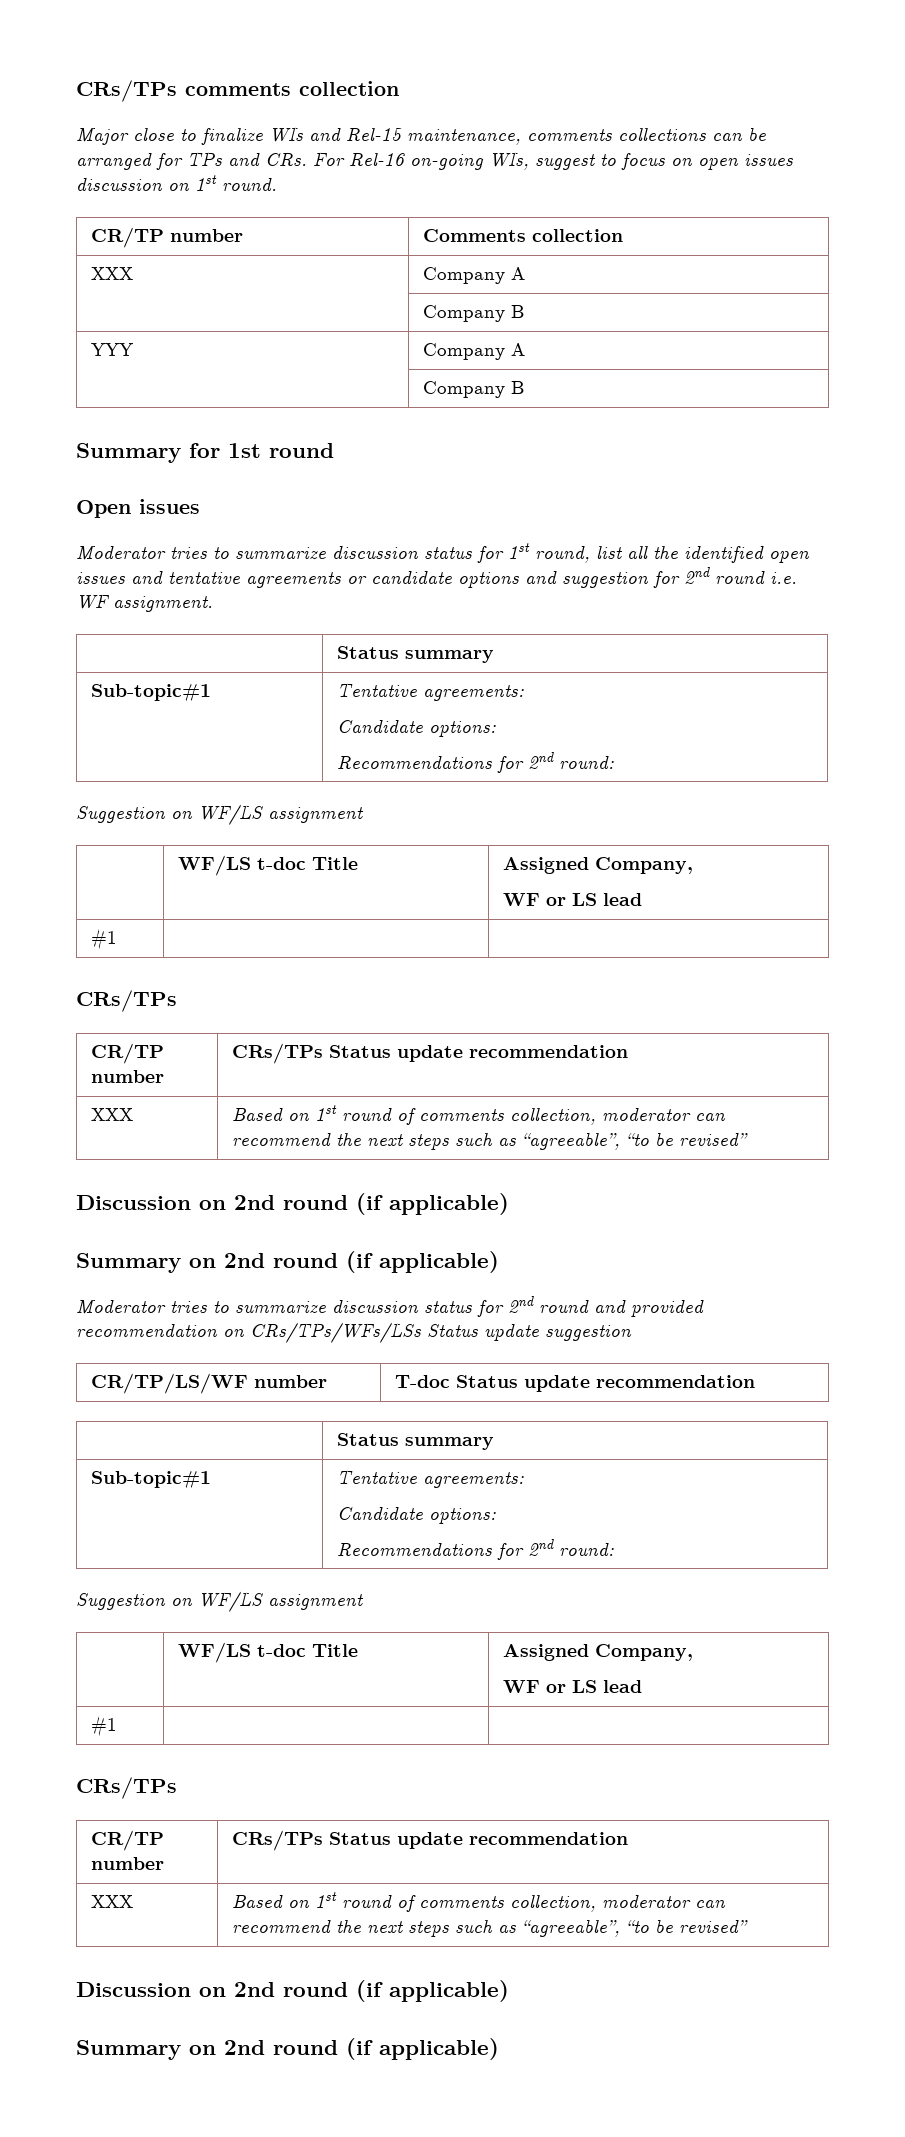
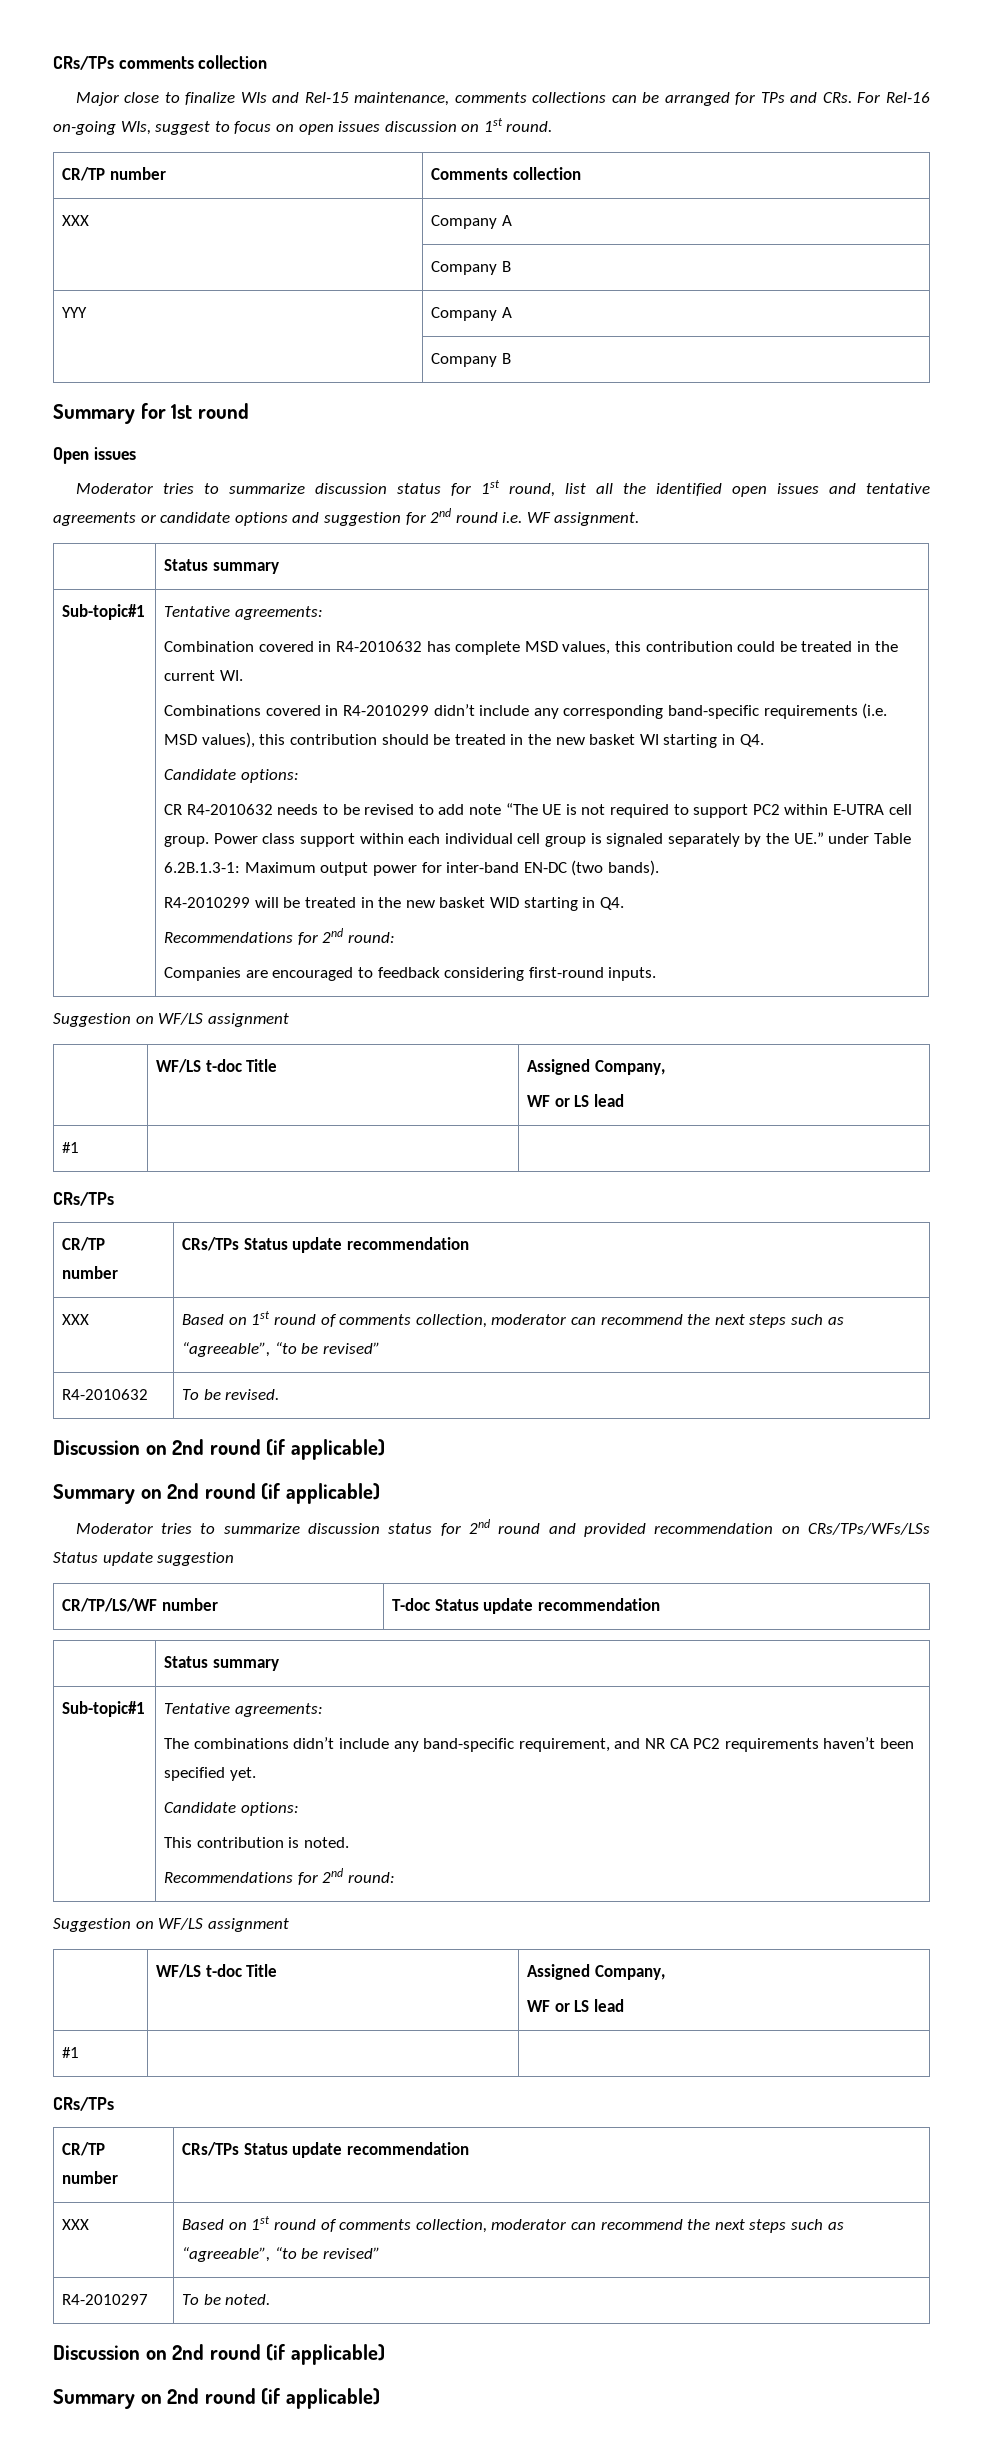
[336,720,496,737] Candidate options: -> [164,641,898,655] [164,670,243,681] [164,703,888,719] [164,732,764,748] [164,769,299,783] [164,803,912,818] [164,832,911,847] [164,860,660,876] [164,897,624,911] [164,928,396,945] [164,967,657,981] [53,1013,289,1027] [156,1059,278,1073] [527,1059,665,1075] [527,1094,625,1107] [62,1142,80,1153] [53,1192,114,1206] [62,1237,106,1251] [62,1266,119,1279] [182,1237,470,1253] [62,1314,90,1325] [182,1311,844,1328] [182,1342,381,1357] [62,1389,149,1400] [182,1389,280,1400] [53,1439,385,1460] [53,1483,380,1504] [75,1519,930,1537] [53,1552,235,1566] [62,1598,218,1612] [392,1598,661,1614] [164,1656,279,1671] [62,1701,146,1717] [164,1703,323,1717] [164,1737,914,1752] [164,1767,256,1781] [164,1802,299,1816] [164,1837,350,1848] Combination covered in R4-2010632 has complete MSD values, this contribution could be treated in the current WI. // Combinations covered in R4-2010299 didn’t include any corresponding band-specific requirements (i.e. MSD values), this contribution should be treated in the new basket WI starting in Q4. // Candidate options: // CR R4-2010632 needs to be revised to add note “The UE is not required to support PC2 within E-UTRA cell group. Power class support within each individual cell group is signaled separately by the UE.” under Table 6.2B.1.3-1: Maximum output power for inter-band EN-DC (two bands). // R4-2010299 will be treated in the new basket WID starting in Q4. // Recommendations for 2nd round: // Companies are encouraged to feedback considering first-round inputs. // Suggestion on WF/LS assignment // | WF/LS t-doc Title | Assigned Company, // WF or LS lead // #1 | | // CRs/TPs // CR/TP number | CRs/TPs Status update recommendation // XXX | Based on 1st round of comments collection, moderator can recommend the next steps such as “agreeable”, “to be revised” // R4-2010632 | To be revised. // Discussion on 2nd round (if applicable) // Summary on 2nd round (if applicable) // Moderator tries to summarize discussion status for 2nd round and provided recommendation on CRs/TPs/WFs/LSs Status update suggestion // CR/TP/LS/WF number | T-doc Status update recommendation // | Status summary // Sub-topic#1 | Tentative agreements: // The combinations didn’t include any band-specific requirement, and NR CA PC2 requirements haven’t been specified yet. // Candidate options: // This contribution is noted.
(748, 1139) none -> [62,2294,149,2305] [182,2294,271,2305] // R4-2010297 | To be noted.
[76,1296,704,1317] [76,1322,632,1343] [90,1373,327,1394] [394,1375,755,1392] [336,1433,494,1450] [90,1471,211,1489] [336,1470,524,1488] [336,1507,496,1524] [336,1539,614,1560] [76,1591,364,1612] [177,1642,358,1663] [502,1644,693,1661] [502,1680,642,1693] [90,1716,117,1737] [76,1777,177,1799] [90,1830,164,1851] [90,1857,164,1870] [231,1830,628,1851] [90,1895,133,1908] [231,1892,726,1912] [231,1919,748,1937] [76,1980,509,2002] [76,2038,499,2060] // Moderator tries to summarize discussion status for 2nd round and provided recommendation on CRs/TPs/WFs/LSs Status update suggestion // CR/TP/LS/WF number | T-doc Status update recommendation // | Status summary // Sub-topic#1 | Tentative agreements: // Candidate options: // Recommendations for 2nd round: // Suggestion on WF/LS assignment // | WF/LS t-doc Title | Assigned Company, // WF or LS lead // #1 | | // CRs/TPs // CR/TP number | CRs/TPs Status update recommendation // XXX | Based on 1st round of comments collection, moderator can recommend the next steps such as “agreeable”, “to be revised” // Discussion on 2nd round (if applicable) // Summary on 2nd round (if applicable) -> (380, 2398) none

